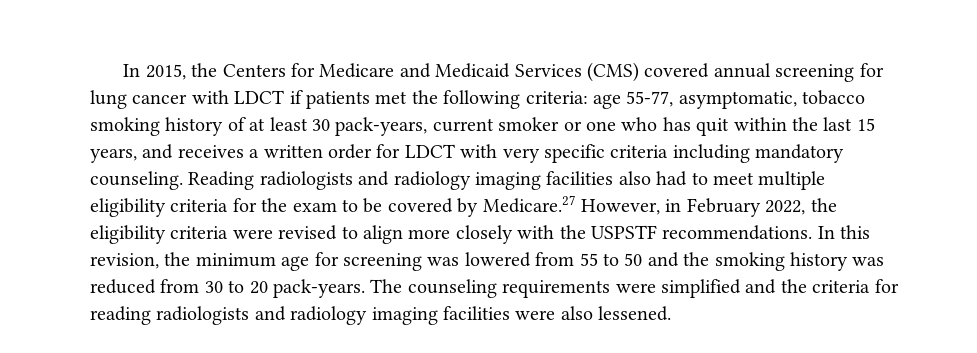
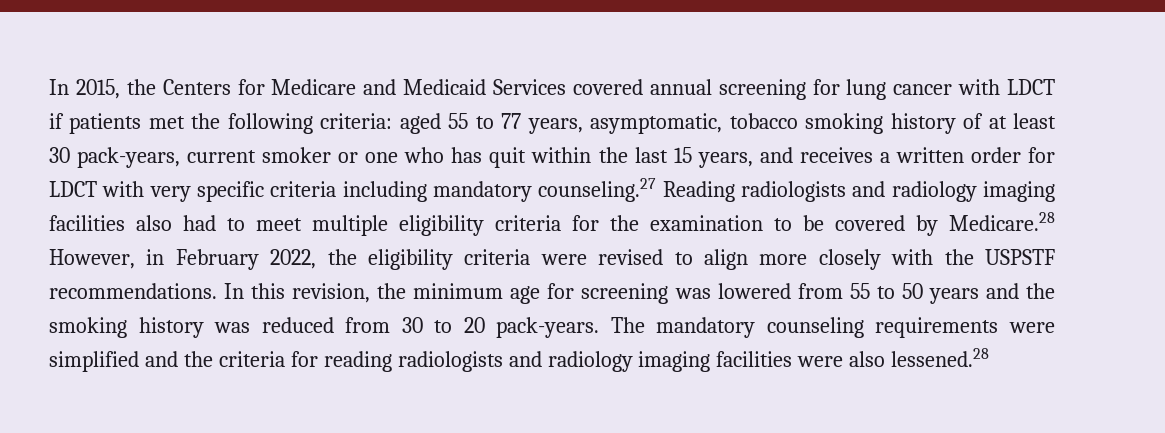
[586,62,639,82] (CMS) -> (566, 87) none
[592,91,674,109] age 55-77, -> [399,113,583,134] aged 55 to 77 years,
[90,171,183,190] counseling. -> [538,178,657,202] counseling.27
[292,202,337,212] exam -> [650,215,763,231] examination
[482,195,576,213] Medicare.27 -> [949,212,1055,231] Medicare.28
(643, 259) none -> [928,288,979,304] years
(403, 286) none -> [656,317,756,338] mandatory
[598,306,672,321] lessened. -> [891,348,990,367] lessened.28

